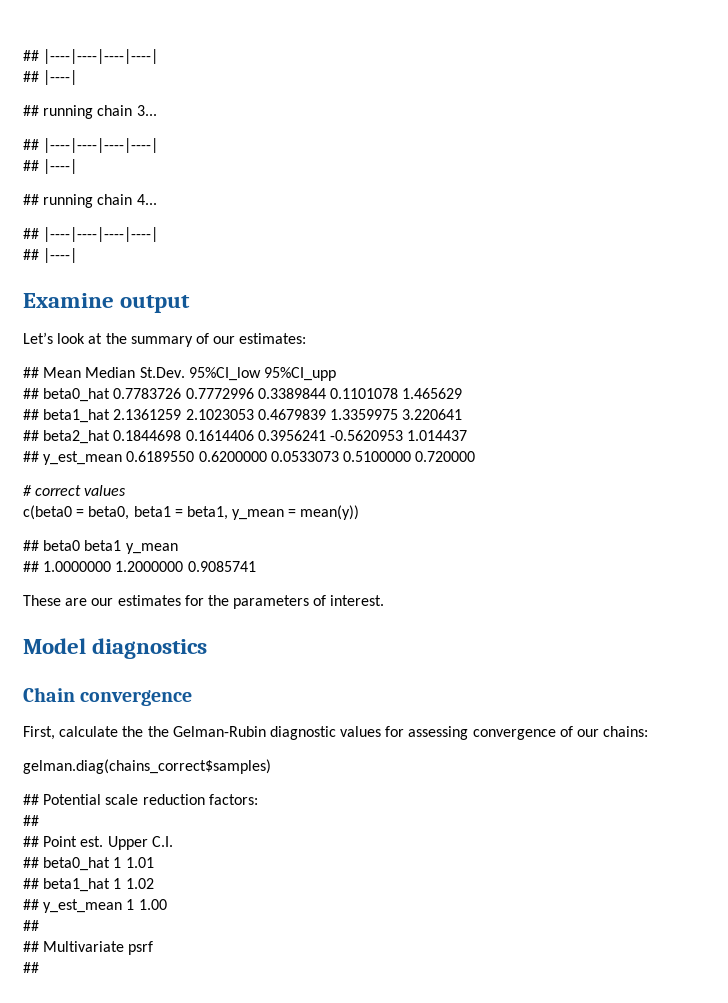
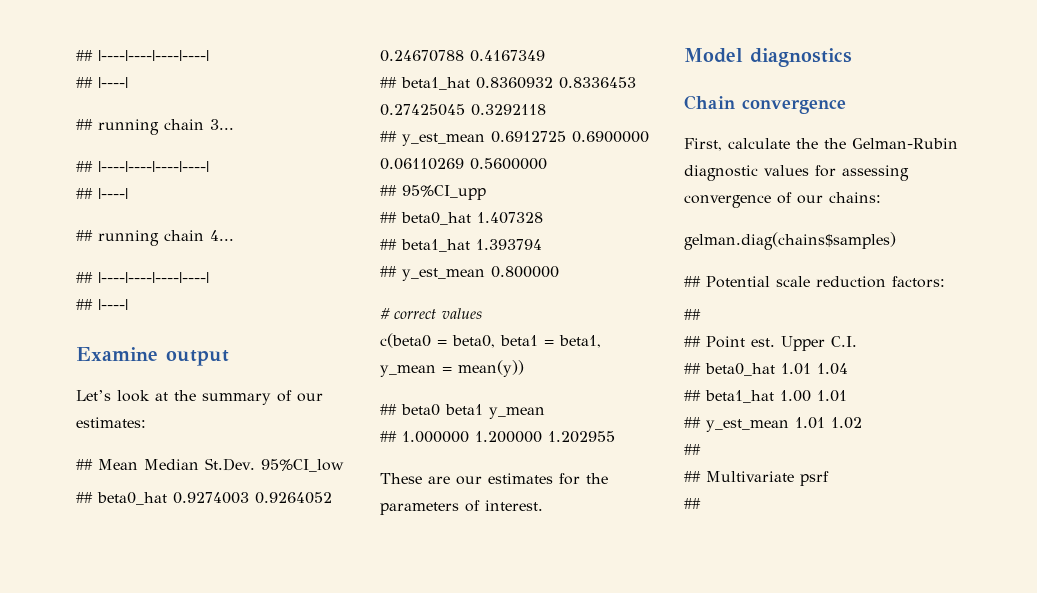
[263,367,336,381] [23,388,463,402] [23,409,463,423] [23,430,468,444] [23,451,476,465] 95%CI_upp // ## beta0_hat 0.7783726 0.7772996 0.3389844 0.1101078 1.465629 // ## beta1_hat 2.1361259 2.1023053 0.4679839 1.3359975 3.220641 // ## beta2_hat 0.1844698 0.1614406 0.3956241 -0.5620953 1.014437 // ## y_est_mean 0.6189550 0.6200000 0.0533073 0.5100000 0.720000 -> [76,492,332,505] [380,50,545,62] [380,77,636,90] [380,104,546,116] [380,131,649,146] [380,158,547,170] [380,185,486,200] [380,212,543,225] [380,239,542,252] [380,266,559,281] // ## beta0_hat 0.9274003 0.9264052 0.24670788 0.4167349 // ## beta1_hat 0.8360932 0.8336453 0.27425045 0.3292118 // ## y_est_mean 0.6912725 0.6900000 0.06110269 0.5600000 // ## 95%CI_upp // ## beta0_hat 1.407328 // ## beta1_hat 1.393794 // ## y_est_mean 0.800000
[43,561,256,572] 1.0000000 1.2000000 0.9085741 -> [402,431,615,443] 1.000000 1.200000 1.202955
[23,759,271,774] gelman.diag(chains_correct$samples) -> [684,232,896,250] gelman.diag(chains$samples)
[113,857,122,868] 1 -> [781,363,848,375] [684,390,811,403] 1.01 1.04 // ## beta1_hat 1.00
[43,878,122,892] beta1_hat 1 -> [706,417,825,432] y_est_mean 1.01
[23,899,167,913] // ## y_est_mean 1 1.00 -> (862, 423) none

